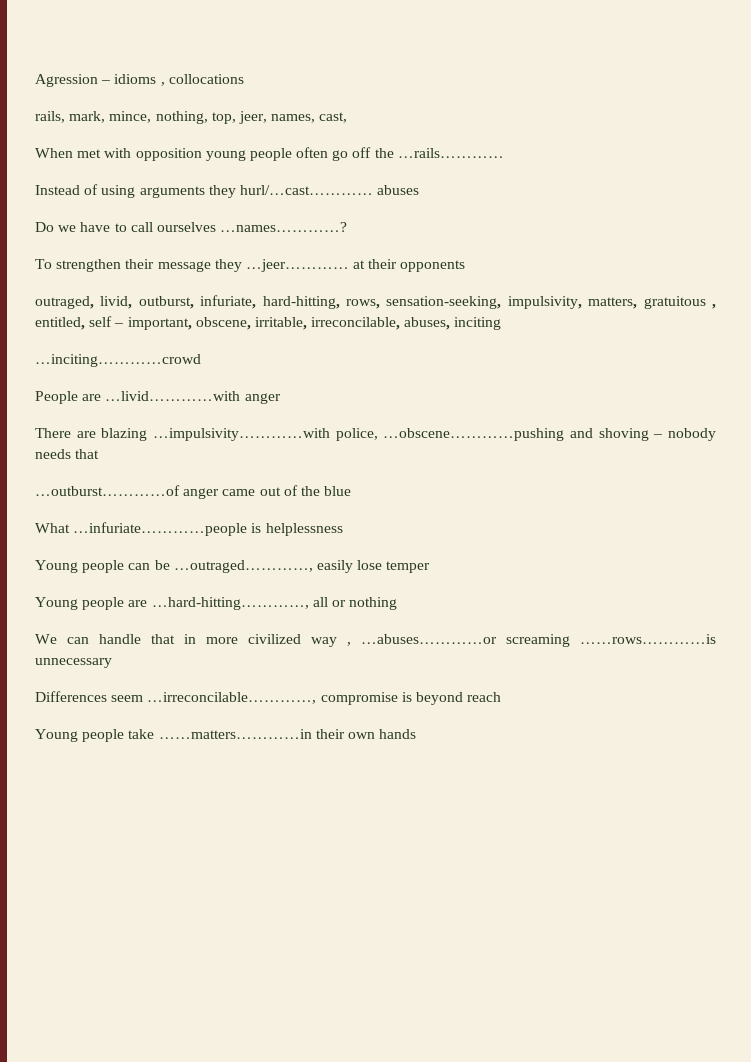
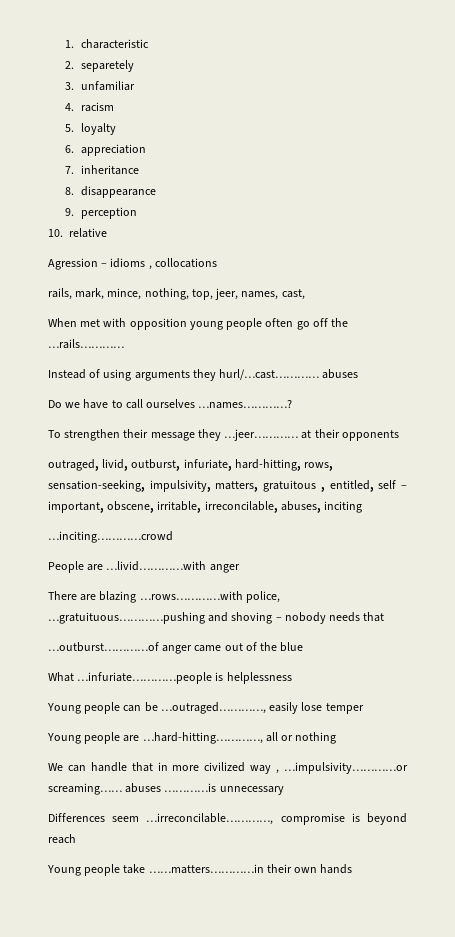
(35, 80) none -> [64,39,150,49] [64,60,135,72] [64,81,136,91] [64,102,115,112] [64,123,117,135] [64,144,147,156] [64,165,140,175] [64,186,157,198] [64,207,138,219] [48,228,107,238] 1. characteristic // 2. separetely // 3. unfamiliar // 4. racism // 5. loyalty // 6. appreciation // 7. inheritance // 8. disappearance // 9. perception // 10. relative //
[153,428,565,441] …impulsivity…………with police, …obscene…………pushing -> [139,591,280,603] [48,612,205,624] …rows…………with police, …gratuituous…………pushing
[361,634,716,647] …abuses…………or screaming ……rows…………is -> [284,762,408,774] [48,783,217,795] …impulsivity…………or screaming…… abuses …………is

